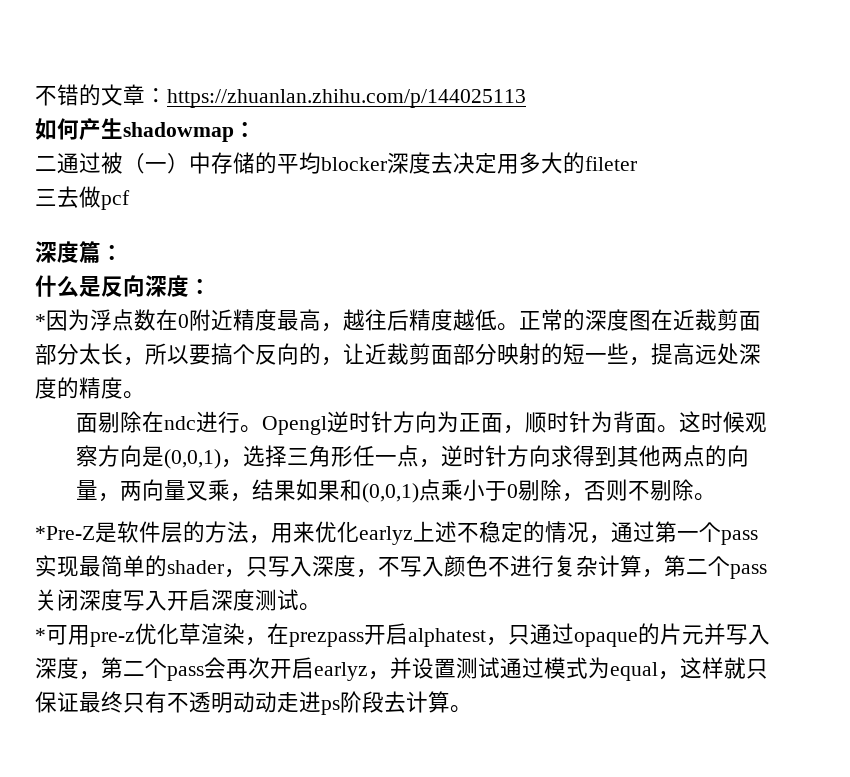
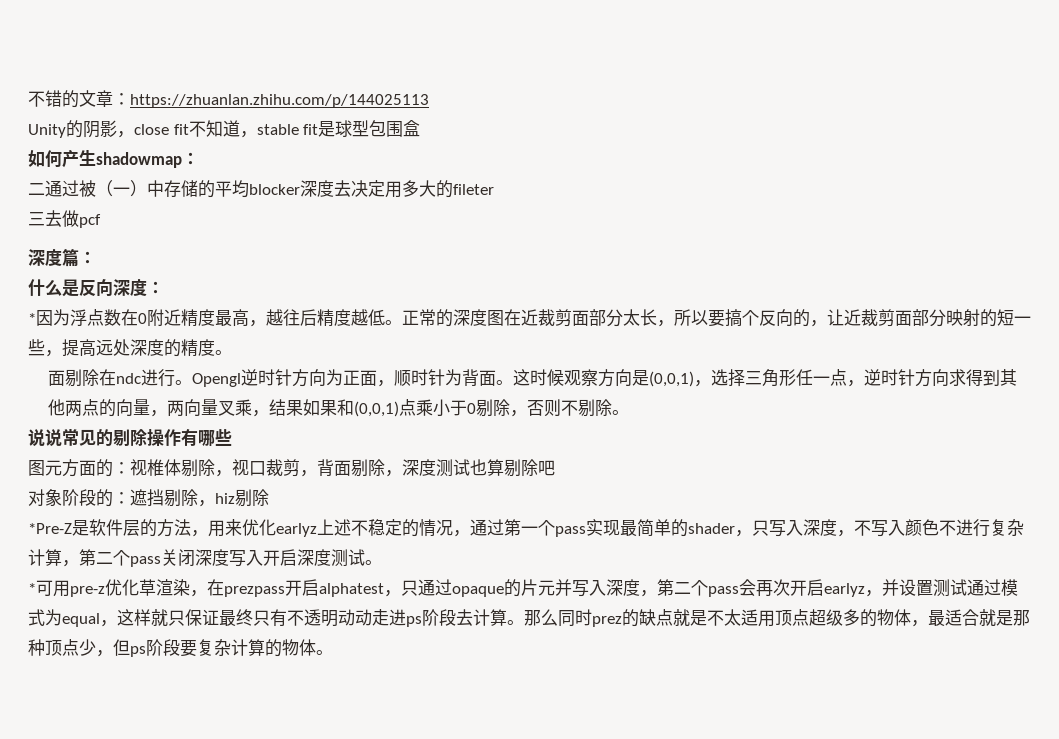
(526, 98) none -> [28,120,421,138] // Unity的阴影，close fit不知道，stable fit是球型包围盒
(716, 497) none -> [28,429,232,447] [28,459,555,477] [28,489,269,507] // 说说常见的剔除操作有哪些 // 图元方面的：视椎体剔除，视口裁剪，背面剔除，深度测试也算剔除吧 // 对象阶段的：遮挡剔除，hiz剔除
(472, 709) none -> [524,609,1030,627] [28,639,333,657] 那么同时prez的缺点就是不太适用顶点超级多的物体，最适合就是那种顶点少，但ps阶段要复杂计算的物体。

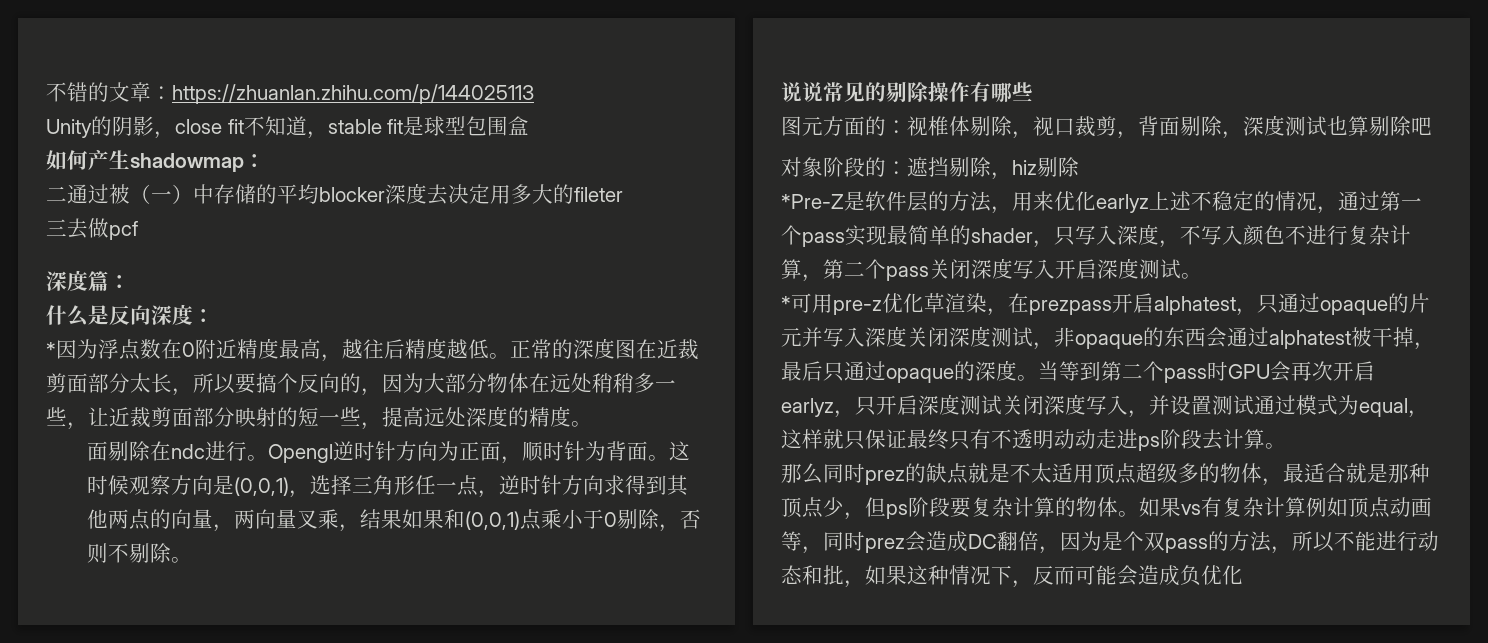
(827, 323) none -> [382,373,676,393] [46,407,88,430] 因为大部分物体在远处稍稍多一些，
[640,579,739,597] ，第二个pass -> [907,326,1435,350] [781,360,1270,383] 关闭深度测试，非opaque的东西会通过alphatest被干掉，最后只通过opaque的深度。当等到第二个pass时GPU
(882, 593) none -> [855,394,1149,418] 只开启深度测试关闭深度写入，
(524, 622) none -> (1286, 446) //
(333, 652) none -> [1139,497,1432,518] [781,531,1439,554] [781,565,1243,588] 如果vs有复杂计算例如顶点动画等，同时prez会造成DC翻倍，因为是个双pass的方法，所以不能进行动态和批，如果这种情况下，反而可能会造成负优化

